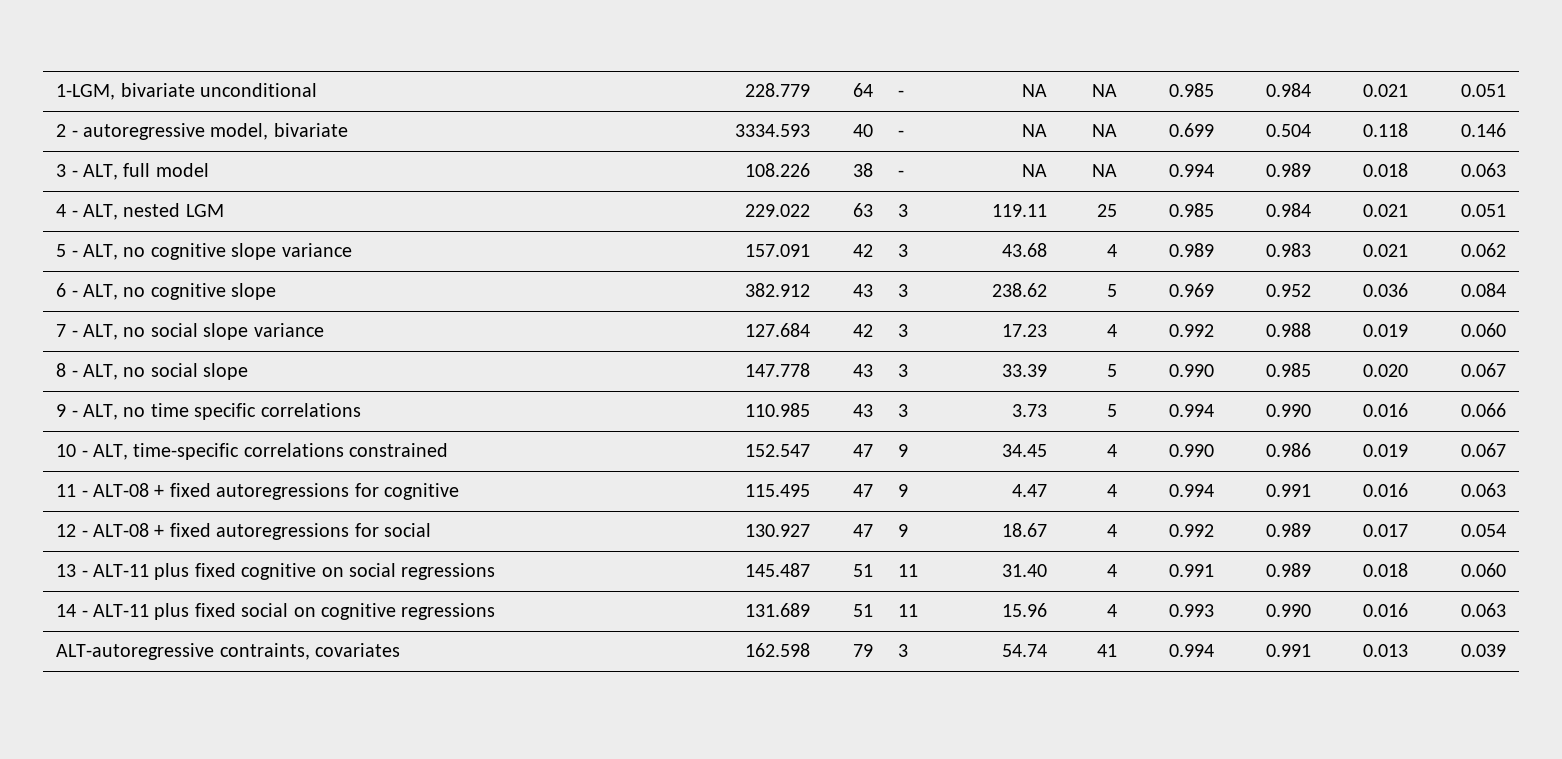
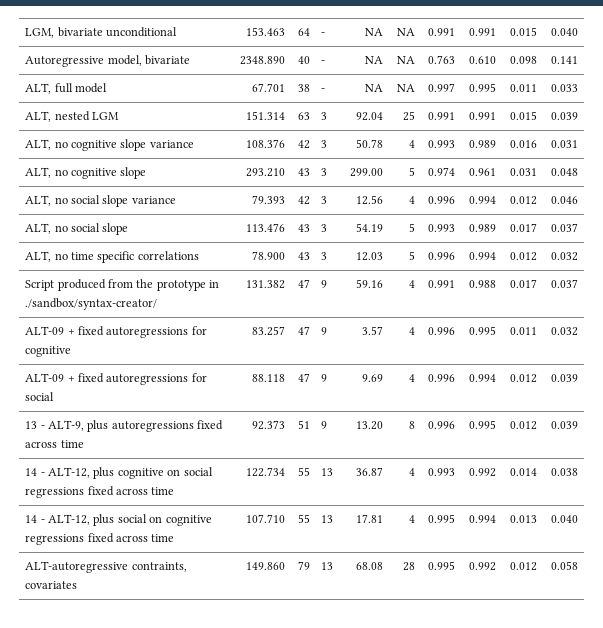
[56,84,116,100] 1-LGM, -> [25,28,55,38] LGM,
[744,83,810,97] 228.779 -> [245,27,285,36] 153.463
[1168,83,1214,97] [1265,83,1311,97] [1362,84,1408,97] [1460,84,1506,97] [56,123,206,140] 0.985 | 0.984 | 0.021 | 0.051 // 2 - autoregressive -> [427,28,455,36] [468,28,496,36] [509,27,537,36] [550,28,578,36] [25,56,105,67] 0.991 | 0.991 | 0.015 | 0.040 // Autoregressive
[734,124,810,137] 3334.593 -> [239,56,285,65] 2348.890
[1168,123,1214,137] [1265,124,1311,137] [1362,123,1408,137] [1460,123,1506,137] [56,164,78,177] 0.699 | 0.504 | 0.118 | 0.146 // 3 - -> [427,55,455,64] [468,56,496,64] [509,56,537,64] [550,56,578,64] 0.763 | 0.610 | 0.098 | 0.141 //
[744,163,810,177] 108.226 -> [251,83,285,92] 67.701
[1168,164,1214,177] [1265,163,1311,177] [1362,163,1408,177] [1460,163,1506,177] [56,204,78,217] 0.994 | 0.989 | 0.018 | 0.063 // 4 - -> [427,83,455,92] [468,83,496,92] [509,84,537,92] [550,84,578,92] 0.997 | 0.995 | 0.011 | 0.033 //
[744,204,810,217] 229.022 -> [245,111,285,120] 151.314
[991,204,1047,217] 119.11 -> [355,112,383,121] 92.04
[1168,203,1214,217] [1265,203,1311,217] [1362,204,1408,217] [1460,204,1506,217] [56,244,78,257] 0.985 | 0.984 | 0.021 | 0.051 // 5 - -> [427,112,455,120] [468,112,496,120] [509,111,537,120] [550,112,578,120] 0.991 | 0.991 | 0.015 | 0.039 //
[744,244,810,257] [852,244,873,257] [898,244,909,257] [1001,243,1047,257] [1106,244,1117,257] [1168,243,1214,257] [1265,243,1311,257] [1362,244,1408,257] [1460,243,1506,257] [56,283,78,297] 157.091 | 42 | 3 | 43.68 | 4 | 0.989 | 0.983 | 0.021 | 0.062 // 6 - -> [245,139,285,148] [297,140,310,149] [321,140,328,148] [355,139,383,148] [408,140,415,148] [427,140,455,148] [468,140,496,148] [509,140,537,148] [550,140,578,148] 108.376 | 42 | 3 | 50.78 | 4 | 0.993 | 0.989 | 0.016 | 0.031 //
[744,283,810,297] [852,284,873,297] [898,284,909,297] [991,283,1047,297] [1106,284,1117,297] [1168,283,1214,297] [1265,284,1311,297] [1362,283,1408,297] [1460,283,1506,297] [56,324,78,337] 382.912 | 43 | 3 | 238.62 | 5 | 0.969 | 0.952 | 0.036 | 0.084 // 7 - -> [245,168,285,177] [297,168,310,176] [321,168,328,176] [349,168,383,177] [408,167,415,176] [427,167,455,176] [468,168,496,176] [509,168,537,176] [550,168,578,176] 293.210 | 43 | 3 | 299.00 | 5 | 0.974 | 0.961 | 0.031 | 0.048 //
[744,323,810,337] [852,324,873,337] [898,324,909,337] [1001,324,1047,337] [1106,324,1117,337] [1168,324,1214,337] [1265,323,1311,337] [1362,324,1408,337] [1460,323,1506,337] [56,363,78,377] 127.684 | 42 | 3 | 17.23 | 4 | 0.992 | 0.988 | 0.019 | 0.060 // 8 - -> [251,195,285,204] [297,196,310,205] [321,196,328,204] [355,195,383,205] [408,196,415,204] [427,196,455,204] [468,196,496,204] [509,196,537,205] [550,196,578,204] 79.393 | 42 | 3 | 12.56 | 4 | 0.996 | 0.994 | 0.012 | 0.046 //
[744,363,810,377] [852,364,873,377] [898,364,909,377] [1001,364,1047,377] [1106,364,1117,377] [1168,364,1214,377] [1265,363,1311,377] [1362,364,1408,377] [1460,363,1506,377] [56,404,78,417] 147.778 | 43 | 3 | 33.39 | 5 | 0.990 | 0.985 | 0.020 | 0.067 // 9 - -> [245,223,285,232] [297,224,310,232] [321,224,328,232] [355,223,383,232] [408,223,415,232] [427,224,455,232] [468,224,496,232] [509,223,537,232] [550,223,578,232] 113.476 | 43 | 3 | 54.19 | 5 | 0.993 | 0.989 | 0.017 | 0.037 //
[744,403,810,417] [852,404,873,417] [898,404,909,417] [1011,404,1047,417] [1106,404,1117,417] [1168,404,1214,417] [1265,404,1311,417] [1362,403,1408,417] [1460,403,1506,417] [56,443,449,460] [744,444,810,457] [852,444,873,457] [898,444,909,457] [1001,444,1047,457] [1106,444,1117,457] [1168,444,1214,457] [1265,443,1311,457] [1362,444,1408,457] [1460,443,1506,457] [56,483,150,497] 110.985 | 43 | 3 | 3.73 | 5 | 0.994 | 0.990 | 0.016 | 0.066 // 10 - ALT, time-specific correlations constrained | 152.547 | 47 | 9 | 34.45 | 4 | 0.990 | 0.986 | 0.019 | 0.067 // 11 - ALT-08 -> [251,251,285,260] [297,252,310,260] [321,252,328,260] [355,252,383,261] [408,251,415,260] [427,252,455,260] [468,252,496,260] [509,252,537,261] [550,252,578,261] [25,279,220,291] [25,298,158,310] [245,280,285,289] [297,279,310,288] [321,280,328,288] [355,279,383,288] [408,280,415,288] [427,280,455,288] [468,280,496,288] [509,279,537,288] [550,279,578,288] [25,326,65,335] 78.900 | 43 | 3 | 12.03 | 5 | 0.996 | 0.994 | 0.012 | 0.032 // Script produced from the prototype in ./sandbox/syntax-creator/ | 131.382 | 47 | 9 | 59.16 | 4 | 0.991 | 0.988 | 0.017 | 0.037 // ALT-09
[744,484,810,497] [852,484,873,497] [898,484,909,497] [1011,484,1047,497] [1106,484,1117,497] [1168,484,1214,497] [1265,484,1311,497] [1362,483,1408,497] [1460,483,1506,497] [56,523,150,537] 115.495 | 47 | 9 | 4.47 | 4 | 0.994 | 0.991 | 0.016 | 0.063 // 12 - ALT-08 -> [251,326,285,336] [297,326,310,335] [321,327,328,335] [361,326,383,335] [408,327,415,335] [427,327,455,335] [468,326,496,335] [509,327,537,335] [550,327,578,336] [25,373,65,382] 83.257 | 47 | 9 | 3.57 | 4 | 0.996 | 0.995 | 0.011 | 0.032 // ALT-09
[744,524,810,537] [852,524,873,537] [898,524,909,537] [1001,523,1047,537] [1106,524,1117,537] [1168,524,1214,537] [1265,523,1311,537] [1362,524,1408,537] [1460,524,1506,537] [56,563,496,580] [744,563,810,577] [852,564,873,577] [898,564,919,577] [1001,564,1047,577] [1106,564,1117,577] [1168,564,1214,577] [1265,563,1311,577] [1362,563,1408,577] [1460,563,1506,577] [56,603,496,620] [744,603,810,617] [852,604,873,617] [898,604,919,617] [1001,603,1047,617] [1106,604,1117,617] [1168,604,1214,617] [1265,604,1311,617] [1362,603,1408,617] [1460,603,1506,617] 130.927 | 47 | 9 | 18.67 | 4 | 0.992 | 0.989 | 0.017 | 0.054 // 13 - ALT-11 plus fixed cognitive on social regressions | 145.487 | 51 | 11 | 31.40 | 4 | 0.991 | 0.989 | 0.018 | 0.060 // 14 - ALT-11 plus fixed social on cognitive regressions | 131.689 | 51 | 11 | 15.96 | 4 | 0.993 | 0.990 | 0.016 | 0.063 -> [251,374,285,382] [297,373,310,382] [321,374,328,382] [361,374,383,382] [408,374,415,382] [427,374,455,382] [468,374,496,382] [509,374,537,383] [550,374,578,382] [25,420,224,432] [25,440,84,448] [251,420,285,430] [297,420,310,429] [321,421,328,429] [355,421,383,430] [408,421,415,429] [427,421,455,429] [468,420,496,429] [509,421,537,430] [550,421,578,429] [25,467,213,479] [25,486,175,498] [245,467,285,477] [297,467,310,476] [321,468,334,476] [355,467,383,476] [408,468,415,476] [427,468,455,476] [468,468,496,477] [509,468,537,476] [550,468,578,476] [25,514,212,526] [25,533,175,545] [245,514,285,523] [297,514,310,523] [321,515,334,523] [355,514,383,523] [408,515,415,523] [427,514,455,523] [468,515,496,523] [509,515,537,523] [550,515,578,523] 88.118 | 47 | 9 | 9.69 | 4 | 0.996 | 0.994 | 0.012 | 0.039 // 13 - ALT-9, plus autoregressions fixed across time | 92.373 | 51 | 9 | 13.20 | 8 | 0.996 | 0.995 | 0.012 | 0.039 // 14 - ALT-12, plus cognitive on social regressions fixed across time | 122.734 | 55 | 13 | 36.87 | 4 | 0.993 | 0.992 | 0.014 | 0.038 // 14 - ALT-12, plus social on cognitive regressions fixed across time | 107.710 | 55 | 13 | 17.81 | 4 | 0.995 | 0.994 | 0.013 | 0.040
[744,643,810,657] 162.598 -> [245,562,285,570] 149.860
[898,644,909,657] [1001,644,1047,657] [1096,644,1117,657] [1168,644,1214,657] [1265,644,1311,657] [1362,644,1408,657] [1460,644,1506,657] 3 | 54.74 | 41 | 0.994 | 0.991 | 0.013 | 0.039 -> [321,562,334,570] [355,562,383,570] [402,562,415,571] [427,561,455,570] [468,562,496,571] [509,562,537,571] [550,561,578,570] 13 | 68.08 | 28 | 0.995 | 0.992 | 0.012 | 0.058

